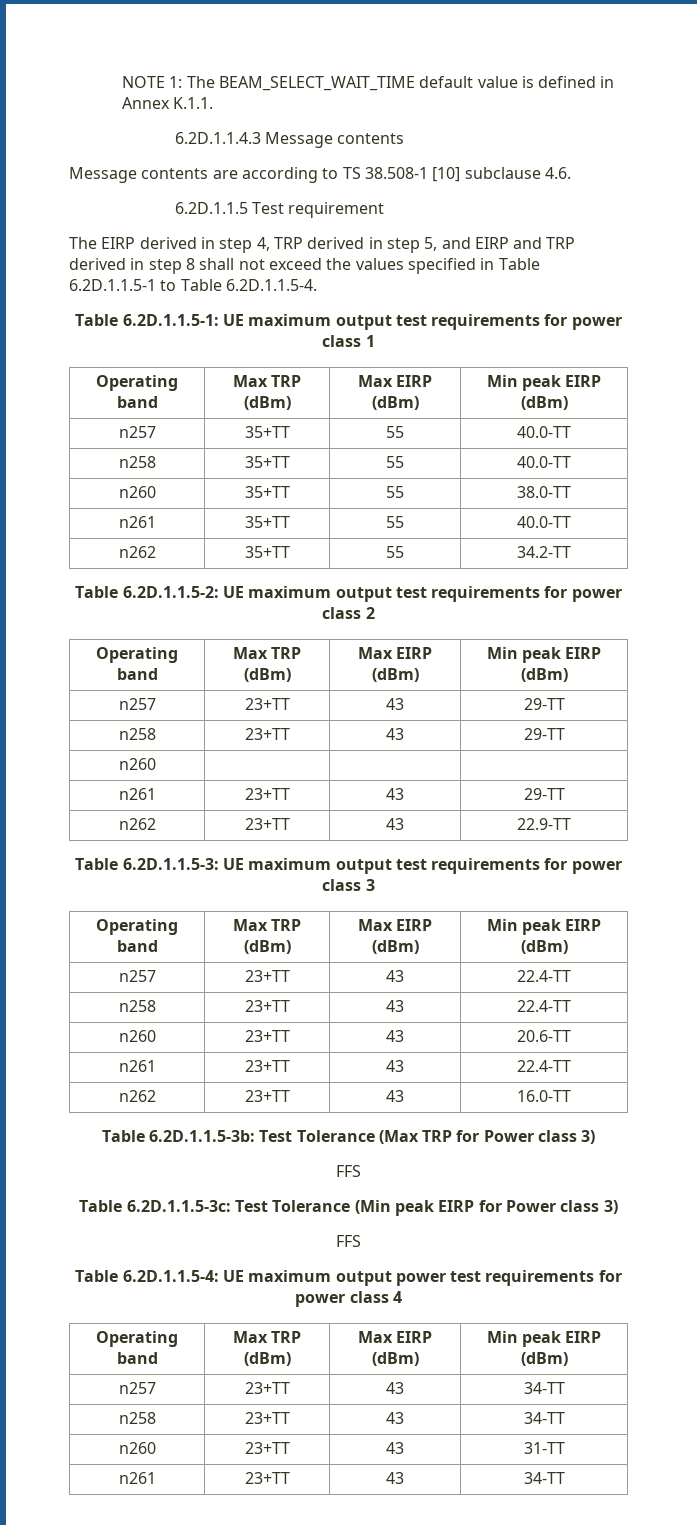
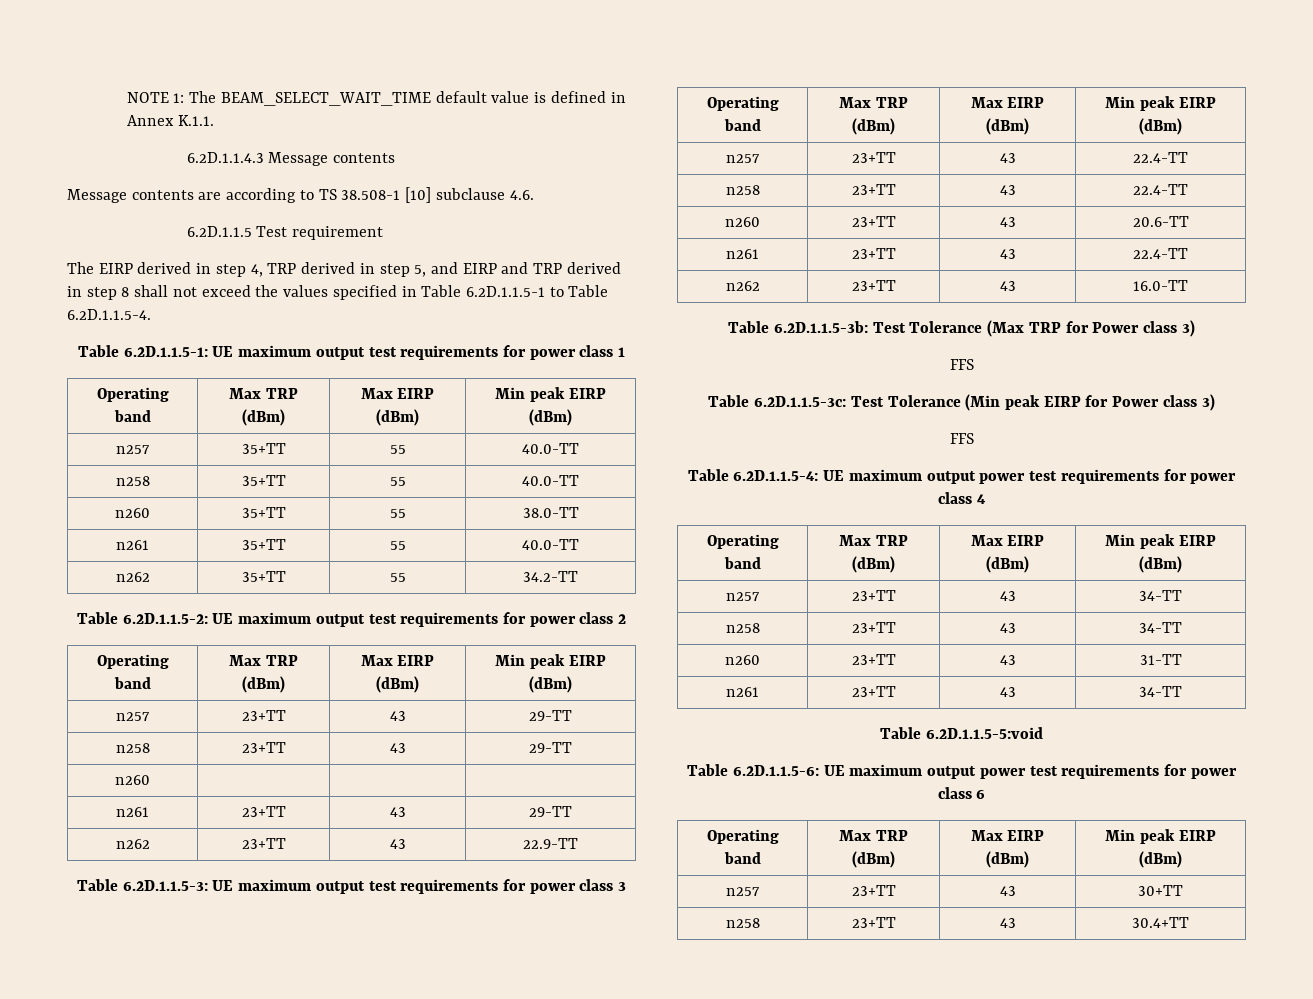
(565, 1478) none -> [880,727,1043,739] [687,764,1237,779] [937,787,986,799] [706,829,779,844] [723,852,761,864] [839,830,908,841] [852,851,895,868] [970,830,1045,841] [986,851,1029,868] [1105,829,1216,844] [1139,851,1182,868] [726,887,760,896] [851,885,896,896] [999,886,1016,896] [1138,885,1183,896] [725,918,760,928] [851,917,896,928] [999,918,1016,928] [1132,917,1189,928] // Table 6.2D.1.1.5-5:void // Table 6.2D.1.1.5-6: UE maximum output power test requirements for power class 6 // Operating band | Max TRP (dBm) | Max EIRP (dBm) | Min peak EIRP (dBm) // n257 | 23+TT | 43 | 30+TT // n258 | 23+TT | 43 | 30.4+TT

